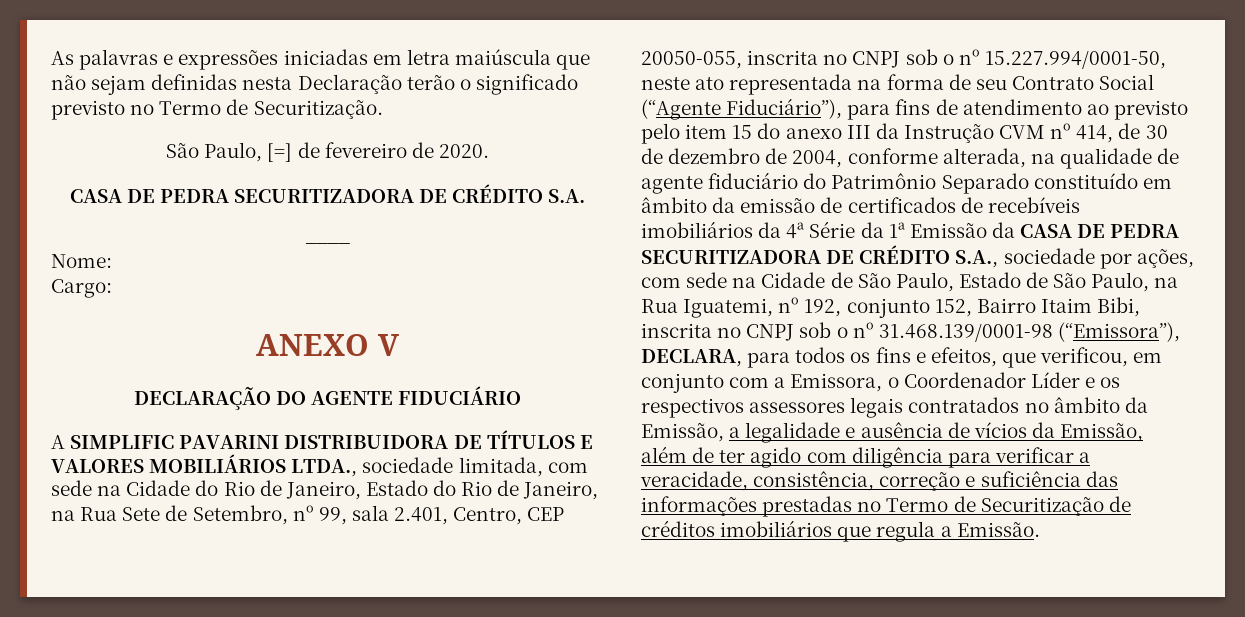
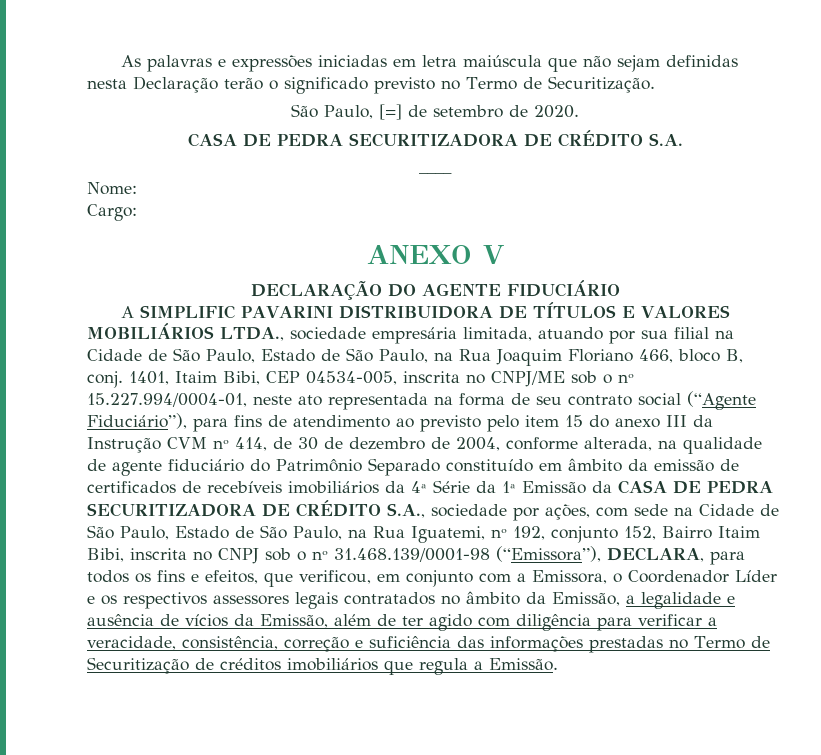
[324,142,407,158] fevereiro -> [433,105,503,118] setembro
[458,457,588,477] [51,480,599,500] [51,505,565,525] [641,49,1166,69] limitada, com sede na Cidade do Rio de Janeiro, Estado do Rio de Janeiro, na Rua Sete de Setembro, nº 99, sala 2.401, Centro, CEP 20050-055, inscrita no CNPJ sob o nº 15.227.994/0001-50, -> [371,327,734,344] [87,348,743,366] [87,371,634,388] [87,393,247,407] empresária limitada, atuando por sua filial na Cidade de São Paulo, Estado de São Paulo, na Rua Joaquim Floriano 466, bloco B, conj. 1401, Itaim Bibi, CEP 04534-005, inscrita no CNPJ/ME sob o nº 15.227.994/0004-01,
[1011,74,1155,90] Contrato Social -> [568,393,681,406] contrato social

